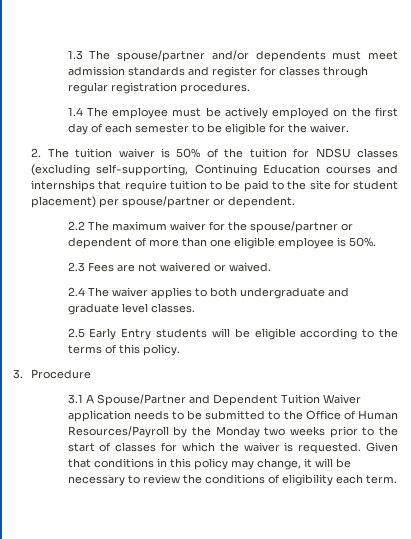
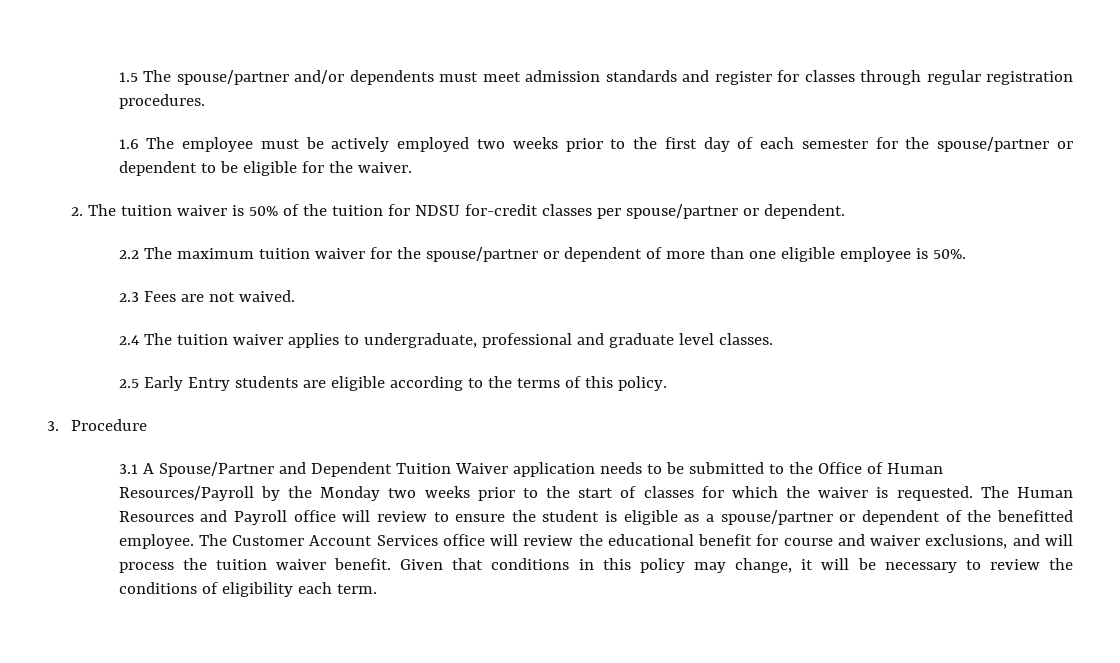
[67,50,83,60] 1.3 -> [118,72,138,82] 1.5
[67,107,83,116] 1.4 -> [118,139,139,149] 1.6
[333,109,348,117] on -> [476,137,626,152] two weeks prior to
(189, 128) none -> [875,137,1074,152] [118,161,197,176] for the spouse/partner or dependent
[357,148,398,158] [31,164,398,176] [31,180,398,192] [31,196,97,208] classes (excluding self-supporting, Continuing Education courses and internships that require tuition to be paid to the site for student placement) -> [464,204,592,216] for-credit classes
(167, 226) none -> [258,248,310,259] tuition
[159,262,226,272] waivered or -> (235, 297) none
(109, 292) none -> [176,334,228,345] tuition
[209,287,325,299] both undergraduate -> [363,333,572,348] undergraduate, professional
[211,328,250,338] will be -> [302,380,326,388] are
(362, 448) none -> [980,486,1073,498] [118,510,1074,525] [118,534,1074,549] [118,558,392,573] The Human Resources and Payroll office will review to ensure the student is eligible as a spouse/partner or dependent of the benefitted employee. The Customer Account Services office will review the educational benefit for course and waiver exclusions, and will process the tuition waiver benefit.

